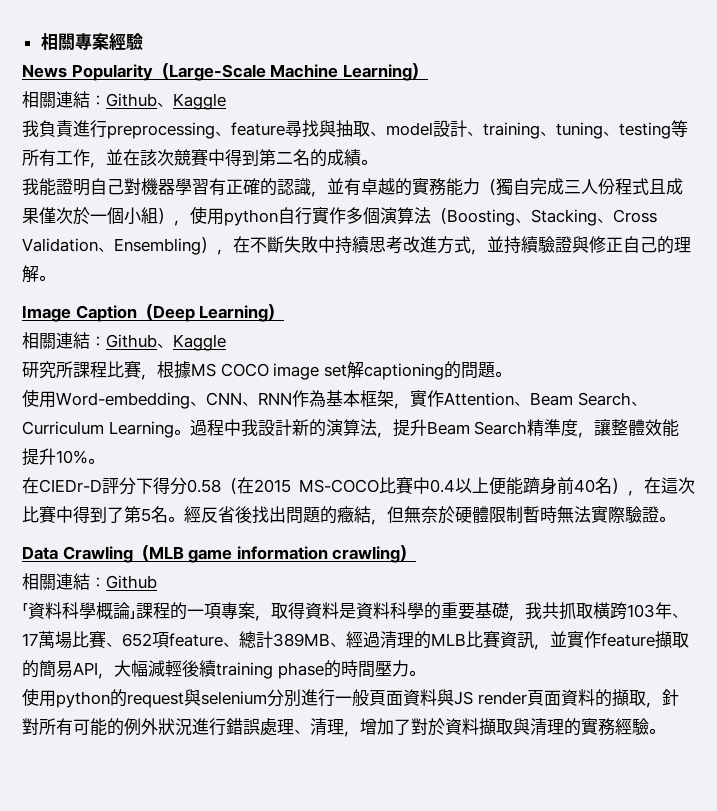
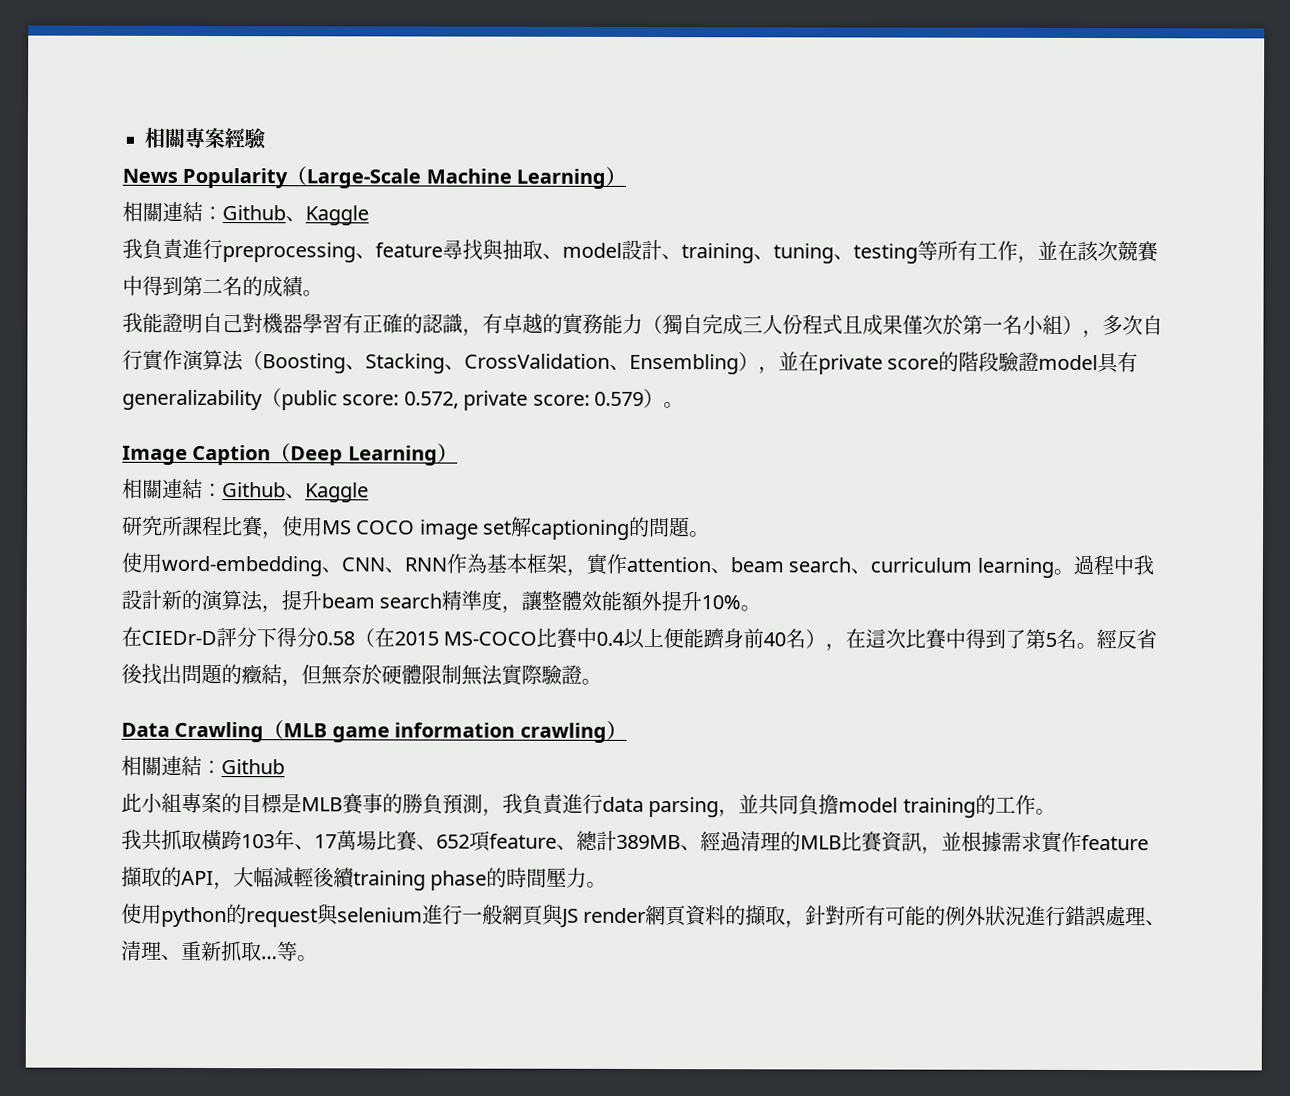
[327,178,344,194] 並 -> (483, 332) none
[90,207,124,224] 一個 -> [962,314,1023,335] 第一名
[190,206,278,226] 使用python -> [1102,315,1143,336] 多次
[346,207,380,224] 多個 -> (183, 359) none
[613,209,657,223] [22,238,98,252] Cross Validation -> [464,353,610,369] CrossValidation
[233,236,691,255] [22,265,39,283] 在不斷失敗中持續思考改進方式，並持續驗證與修正自己的理解 -> [778,351,1139,375] [122,388,664,411] 並在private score的階段驗證model具有generalizability（public score: 0.572, private score: 0.579）
[157,361,191,379] 根據 -> [282,516,323,537] 使用
[56,392,190,409] Word-embedding -> [161,555,322,577] word-embedding
[444,392,647,406] [22,421,174,438] Attention、Beam Search、Curriculum Learning -> [626,556,1054,578] attention、beam search、curriculum learning
[426,421,528,435] Beam Search -> [321,593,443,609] beam search
(680, 428) none -> [621,590,663,612] 額外
[523,506,557,523] 暫時 -> (462, 674) none
[22,602,525,621] 「資料科學概論」課程的一項專案，取得資料是資料科學的重要基礎， -> [121,792,1056,818] 此小組專案的目標是MLB賽事的勝負預測，我負責進行data parsing，並共同負擔model training的工作。 //
(567, 639) none -> [961,831,1042,852] 根據需求
[39,660,73,678] 簡易 -> (182, 876) none
[267,689,301,707] 分別 -> (423, 915) none
[369,689,437,706] 頁面資料 -> [502,904,544,926] 網頁
[526,690,561,706] 頁面 -> [645,905,688,927] 網頁
[344,718,649,737] ，增加了對於資料擷取與清理的實務經驗 -> [161,940,298,962] 、重新抓取…等

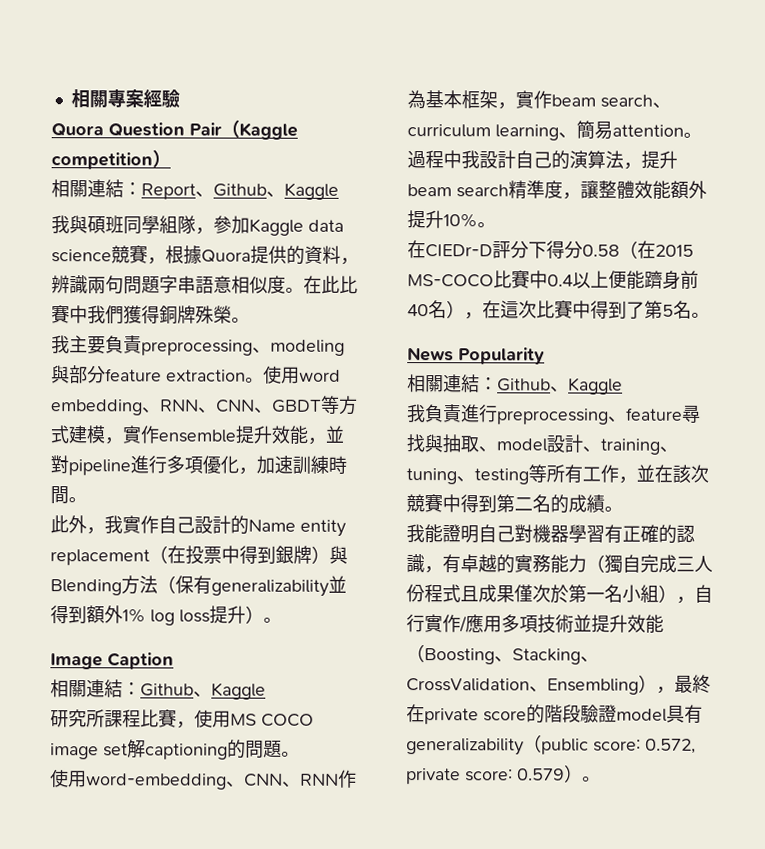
[122,166,627,189] News Popularity（Large-Scale Machine Learning） -> [51,119,298,140] [51,149,171,170] [51,179,339,200] [51,215,344,236] [51,245,359,265] [51,275,358,295] [51,305,250,325] [51,335,345,356] [51,365,341,384] [51,395,358,416] [50,425,344,445] [50,455,347,476] [50,486,87,505] [50,515,346,537] [50,545,348,566] [50,575,347,597] [50,605,282,626] [50,652,174,670] [50,679,266,700] [50,709,314,729] [50,739,300,760] [50,769,357,790] [407,90,671,110] [407,120,702,141] [407,150,678,170] [407,180,707,200] [407,210,496,229] [407,240,694,259] [407,270,699,290] [407,300,710,320] [407,347,545,365] Quora Question Pair（Kaggle competition） // 相關連結：Report、Github、Kaggle // 我與碩班同學組隊，參加Kaggle data science競賽，根據Quora提供的資料，辨識兩句問題字串語意相似度。在此比賽中我們獲得銅牌殊榮。 // 我主要負責preprocessing、modeling與部分feature extraction。使用word embedding、RNN、CNN、GBDT等方式建模，實作ensemble提升效能，並對pipeline進行多項優化，加速訓練時間。 // 此外，我實作自己設計的Name entity replacement（在投票中得到銀牌）與Blending方法（保有generalizability並得到額外1% log loss提升）。 // Image Caption // 相關連結：Github、Kaggle // 研究所課程比賽，使用MS COCO image set解captioning的問題。 // 使用word-embedding、CNN、RNN作為基本框架，實作beam search、curriculum learning、簡易attention。過程中我設計自己的演算法，提升beam search精準度，讓整體效能額外提升10%。 // 在CIEDr-D評分下得分0.58（在2015 MS-COCO比賽中0.4以上便能躋身前40名），在這次比賽中得到了第5名。 // News Popularity
[1102,315,1143,336] 多次 -> (695, 600) none
[182,349,244,372] 演算法 -> [459,614,664,634] /應用多項技術並提升效能
[778,351,799,371] 並 -> [674,674,711,693] 最終
[122,443,458,466] [122,478,369,503] [122,515,711,540] [121,552,1154,578] [121,589,762,614] [121,626,1158,652] [121,663,602,688] [121,720,627,743] [121,755,285,776] [121,792,1056,818] [121,829,1149,855] [121,866,608,891] [121,903,1167,929] [121,940,318,962] // Image Caption（Deep Learning） // 相關連結：Github、Kaggle // 研究所課程比賽，使用MS COCO image set解captioning的問題。 // 使用word-embedding、CNN、RNN作為基本框架，實作attention、beam search、curriculum learning。過程中我設計新的演算法，提升beam search精準度，讓整體效能額外提升10%。 // 在CIEDr-D評分下得分0.58（在2015 MS-COCO比賽中0.4以上便能躋身前40名），在這次比賽中得到了第5名。經反省後找出問題的癥結，但無奈於硬體限制無法實際驗證。 // Data Crawling（MLB game information crawling） // 相關連結：Github // 此小組專案的目標是MLB賽事的勝負預測，我負責進行data parsing，並共同負擔model training的工作。 // 我共抓取橫跨103年、17萬場比賽、652項feature、總計389MB、經過清理的MLB比賽資訊，並根據需求實作feature擷取的API，大幅減輕後續training phase的時間壓力。 // 使用python的request與selenium進行一般網頁與JS render網頁資料的擷取，針對所有可能的例外狀況進行錯誤處理、清理、重新抓取…等。 -> (601, 779) none

